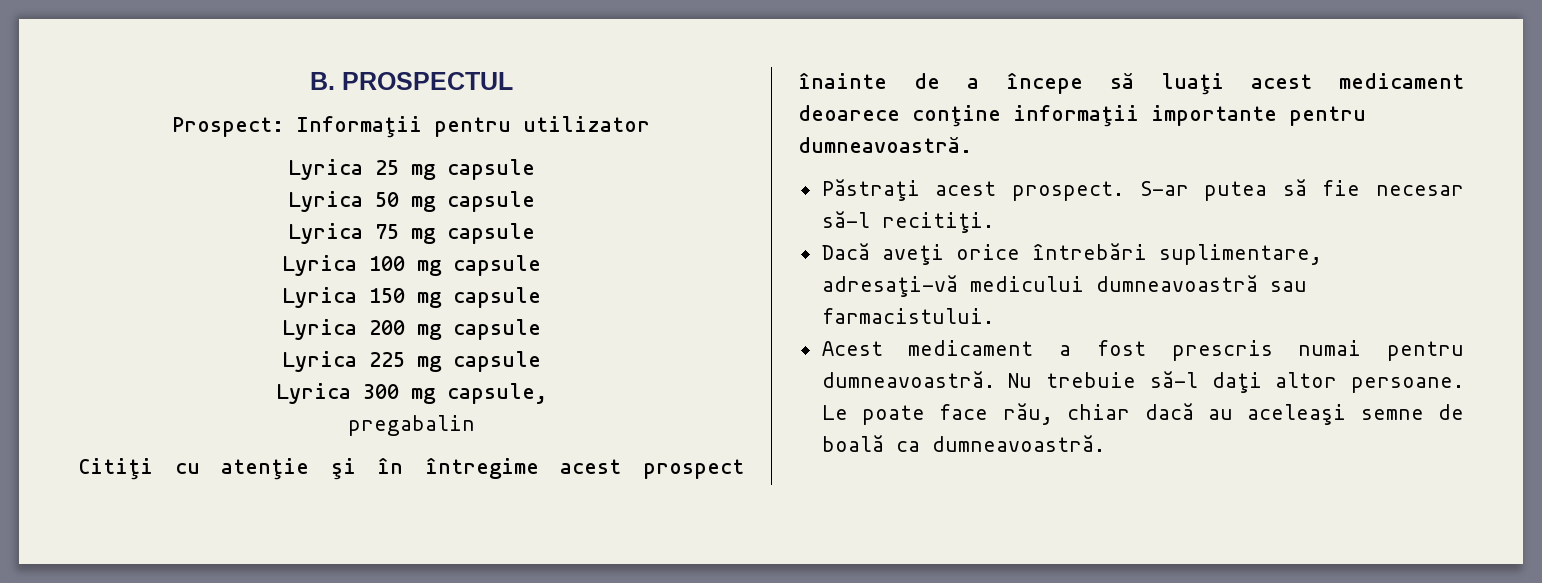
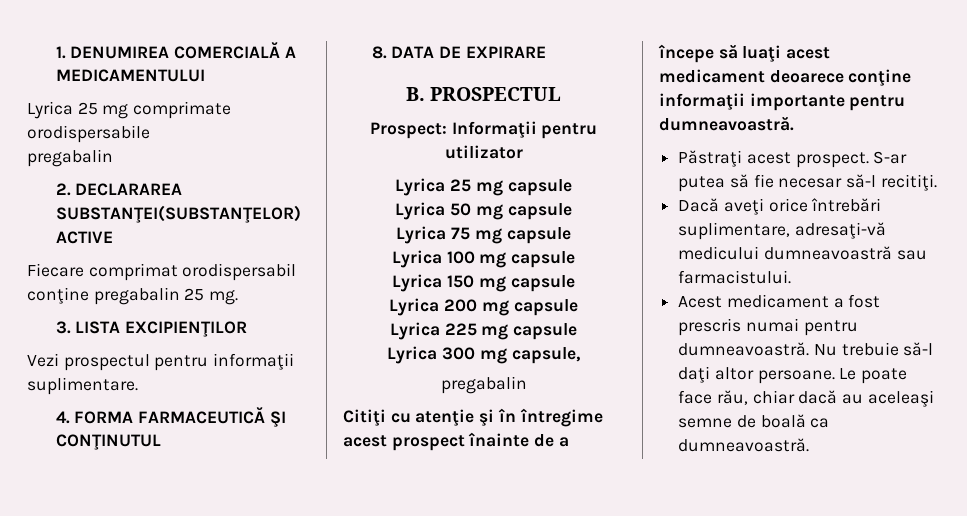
(309, 81) none -> [55,42,296,59] [55,69,205,82] [27,101,232,119] [27,125,150,143] [27,149,113,167] [55,183,183,196] [55,205,301,223] [55,231,113,244] [27,263,297,281] [27,287,239,305] [55,321,248,337] [27,353,295,371] [27,377,138,395] [55,407,286,428] [55,434,161,450] [371,46,546,59] 1. DENUMIREA COMERCIALĂ A MEDICAMENTULUI // Lyrica 25 mg comprimate orodispersabile // pregabalin // 2. DECLARAREA SUBSTANŢEI(SUBSTANŢELOR) ACTIVE // Fiecare comprimat orodispersabil conţine pregabalin 25 mg. // 3. LISTA EXCIPIENŢILOR // Vezi prospectul pentru informaţii suplimentare. // 4. FORMA FARMACEUTICĂ ŞI CONŢINUTUL // 8. DATA DE EXPIRARE //

